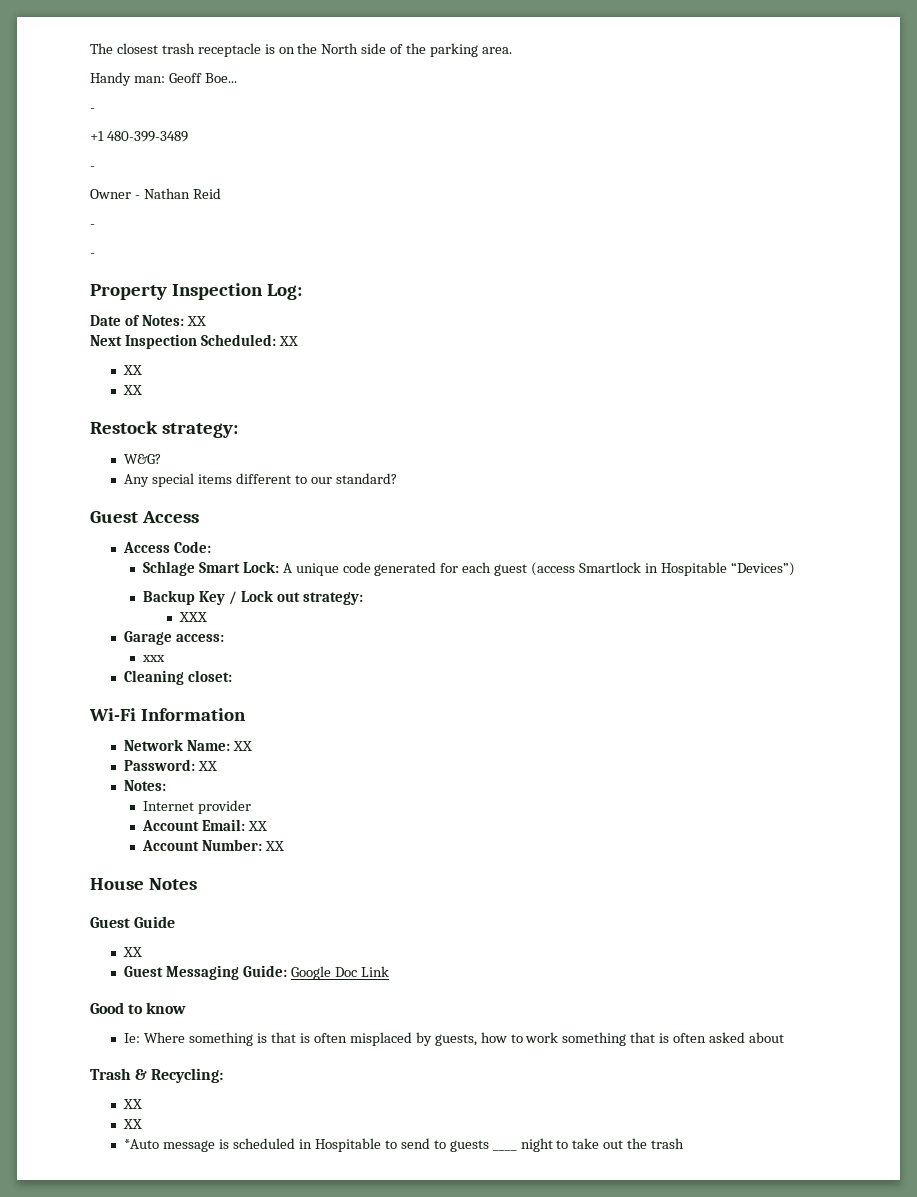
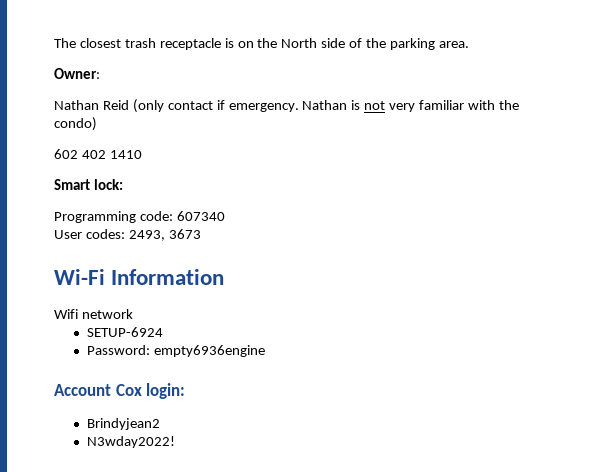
[90,72,237,86] [90,108,95,112] [90,131,188,142] [90,166,95,170] [90,188,221,199] [90,224,95,228] [90,253,95,257] [90,283,302,300] [90,315,206,326] [90,334,298,349] [123,365,143,375] [123,385,143,395] [90,421,238,438] [124,454,162,464] [124,473,397,487] [90,511,199,523] [123,541,212,553] [142,561,795,576] [142,590,363,605] [178,612,207,622] [124,631,225,645] [141,655,165,662] [124,670,233,685] [89,708,246,721] [124,739,253,751] [124,759,218,771] [124,780,167,791] [142,800,251,814] [141,819,267,831] [141,839,284,851] [90,878,197,890] [90,916,176,928] [123,947,143,957] [124,965,390,980] [90,1002,187,1014] [124,1032,784,1046] [90,1068,224,1083] [123,1099,143,1109] [123,1119,143,1129] [124,1138,685,1152] Handy man: Geoff Boe... // - // +1 480-399-3489 // - // Owner - Nathan Reid // - // - // Property Inspection Log: // Date of Notes: XX // Next Inspection Scheduled: XX // XX // XX // Restock strategy: // W&G? // Any special items different to our standard? // Guest Access // Access Code: // Schlage Smart Lock: A unique code generated for each guest (access Smartlock in Hospitable “Devices”) // Backup Key / Lock out strategy: // XXX // Garage access: // xxx // Cleaning closet: // Wi-Fi Information // Network Name: XX // Password: XX // Notes: // Internet provider // Account Email: XX // Account Number: XX // House Notes // Guest Guide // XX // Guest Messaging Guide: Google Doc Link // Good to know // Ie: Where something is that is often misplaced by guests, how to work something that is often asked about // Trash & Recycling: // XX // XX // *Auto message is scheduled in Hospitable to send to guests ____ night to take out the trash -> [54,68,100,79] [54,99,519,113] [54,117,97,131] [54,149,142,159] [54,179,123,190] [54,211,225,223] [54,229,201,241] [54,269,225,285] [54,309,133,319] [86,327,163,337] [86,345,265,357] [54,383,186,399] [86,418,160,430] [86,436,175,448] Owner: // Nathan Reid (only contact if emergency. Nathan is not very familiar with the condo) // 602 402 1410 // Smart lock: // Programming code: 607340 // User codes: 2493, 3673 // Wi-Fi Information // Wifi network // SETUP-6924 // Password: empty6936engine // Account Cox login: // Brindyjean2 // N3wday2022!

